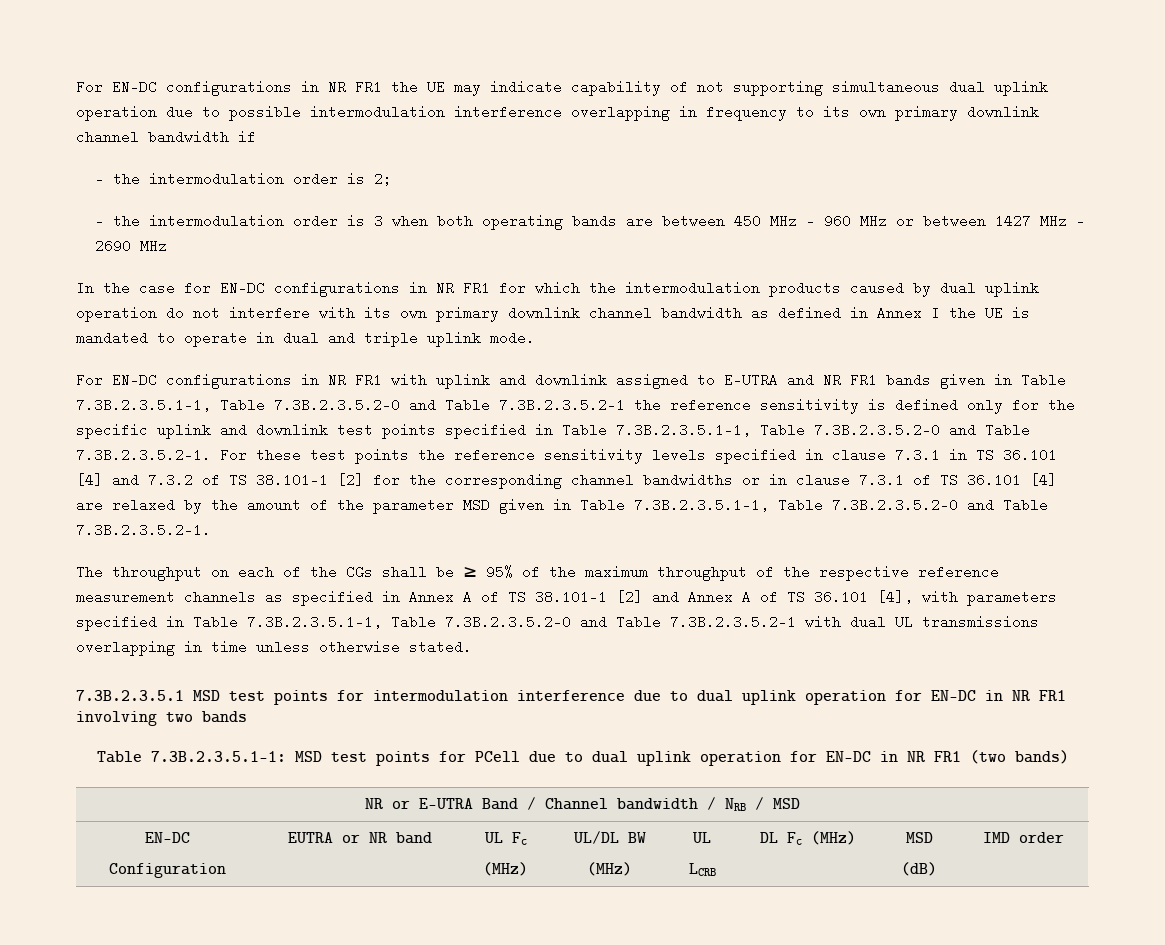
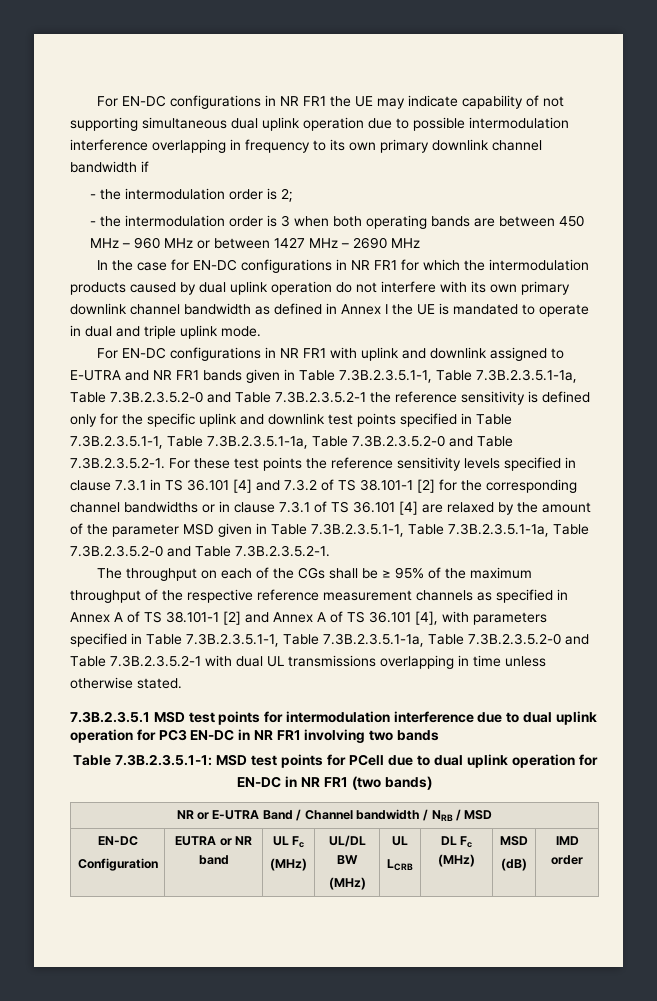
(265, 405) none -> [476,369,577,383] [70,392,106,403] 7.3B.2.3.5.1-1a, Table
(805, 430) none -> [207,435,348,449] 7.3B.2.3.5.1-1a, Table
(823, 505) none -> [448,523,589,537] 7.3B.2.3.5.1-1a, Table
(436, 622) none -> [323,633,464,647] 7.3B.2.3.5.1-1a, Table
(922, 695) none -> [158,729,187,741] PC3

